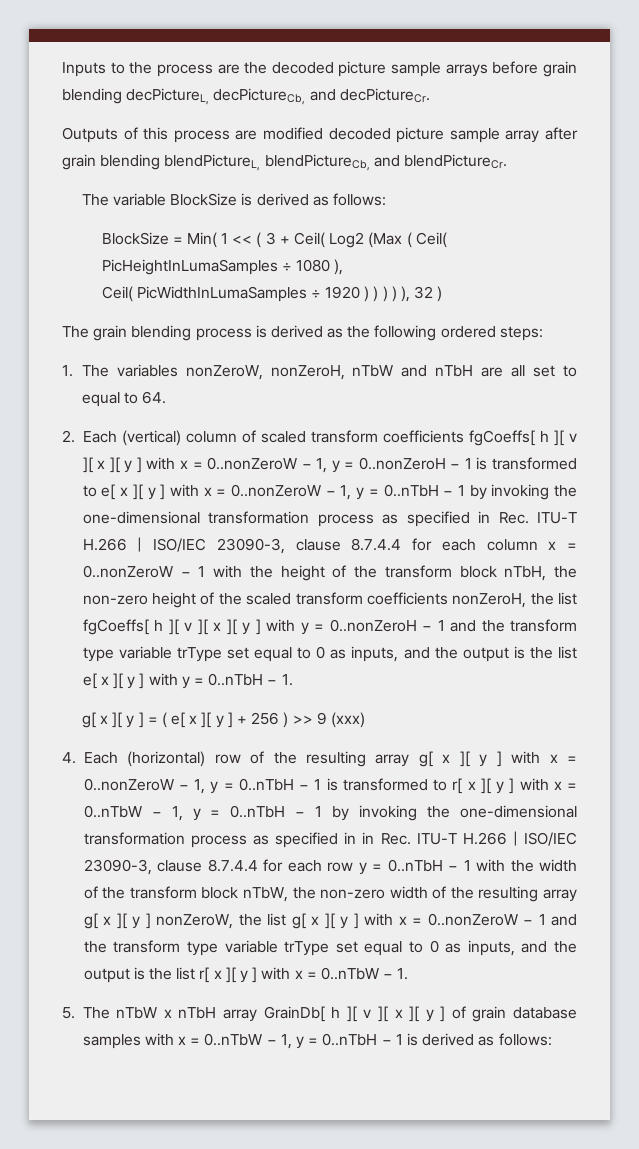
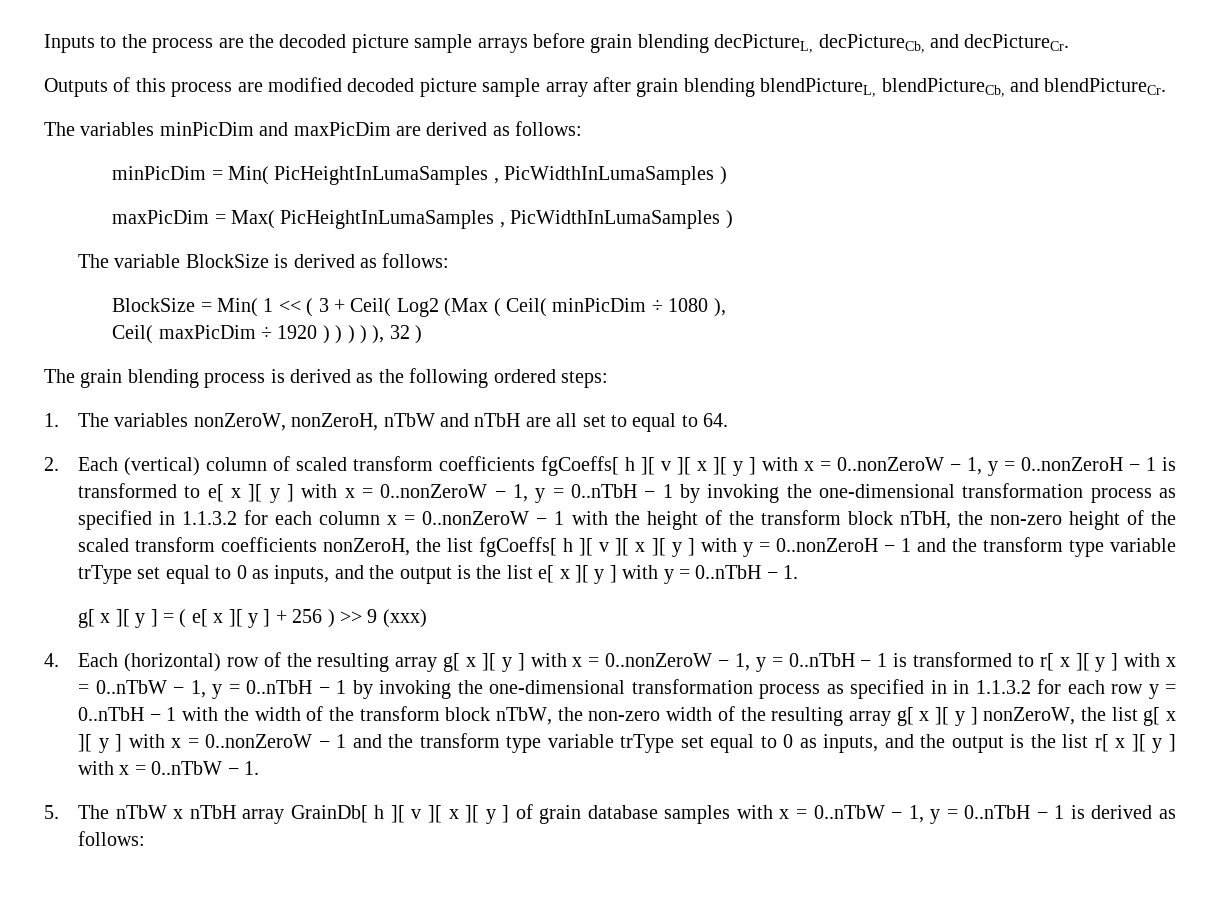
(507, 161) none -> [44,121,583,136] [112,166,727,185] [112,210,733,229] // The variables minPicDim and maxPicDim are derived as follows: // minPicDim = Min( PicHeightInLumaSamples , PicWidthInLumaSamples ) // maxPicDim = Max( PicHeightInLumaSamples , PicWidthInLumaSamples )
[101,259,278,275] PicHeightInLumaSamples -> [552,298,647,312] minPicDim
[136,286,307,302] PicWidthInLumaSamples -> [158,325,256,339] maxPicDim
[498,512,577,524] [82,537,402,554] Rec. ITU-T H.266 | ISO/IEC 23090-3, clause 8.7.4.4 -> [182,511,238,525] 1.1.3.2
[380,831,577,846] [83,859,258,875] Rec. ITU-T H.266 | ISO/IEC 23090-3, clause 8.7.4.4 -> [975,680,1031,694] 1.1.3.2

